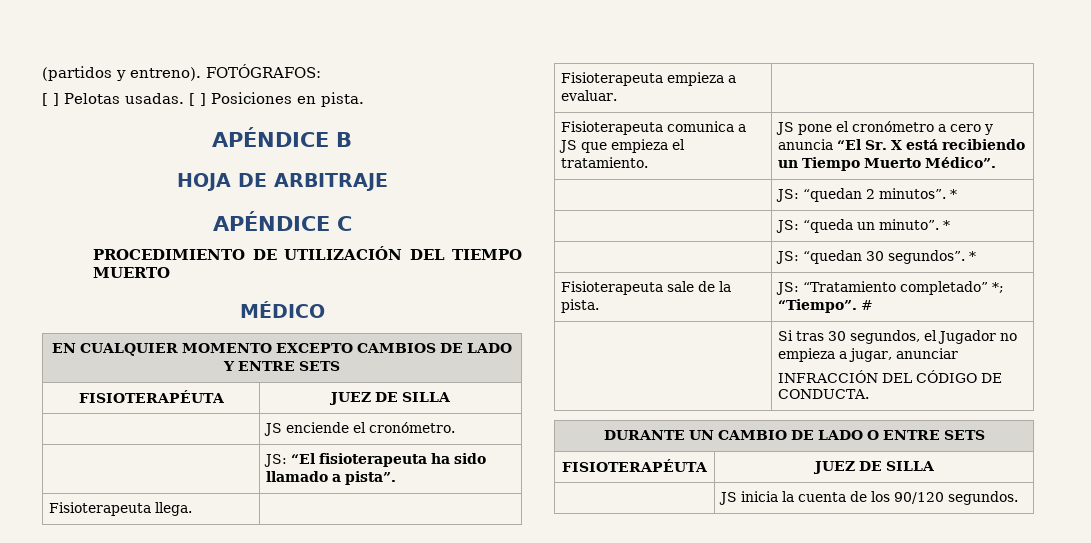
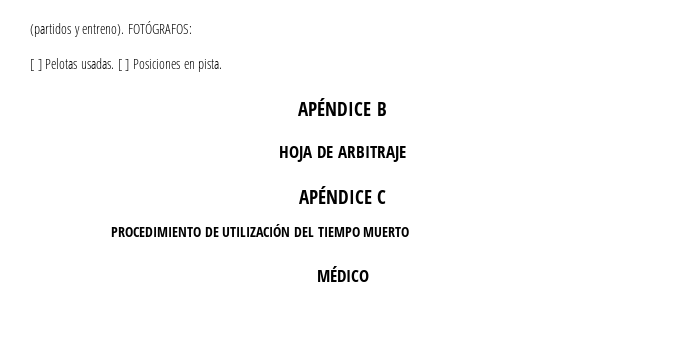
[51,343,512,356] [223,361,340,371] [78,390,225,403] [329,392,451,405] [263,422,455,436] [263,453,486,467] [265,471,396,485] [48,502,192,516] [560,72,736,86] [560,90,617,101] [560,121,746,135] [558,139,685,153] [560,157,648,168] [775,121,993,135] [777,139,1025,150] [777,157,996,171] [775,188,957,202] [775,219,950,233] [775,250,976,264] [560,281,731,295] [560,299,599,313] [775,281,1004,295] [777,299,873,313] [777,330,1017,344] [777,348,958,362] [777,370,1002,383] [777,389,869,399] [603,430,985,440] [562,459,708,472] [812,461,935,474] [718,491,1018,505] // EN CUALQUIER MOMENTO EXCEPTO CAMBIOS DE LADO Y ENTRE SETS // FISIOTERAPÉUTA | JUEZ DE SILLA // | JS enciende el cronómetro. // | JS: “El fisioterapeuta ha sido llamado a pista”. // Fisioterapeuta llega. | // Fisioterapeuta empieza a evaluar. | // Fisioterapeuta comunica a JS que empieza el tratamiento. | JS pone el cronómetro a cero y anuncia “El Sr. X está recibiendo un Tiempo Muerto Médico”. // | JS: “quedan 2 minutos”. * // | JS: “queda un minuto”. * // | JS: “quedan 30 segundos”. * // Fisioterapeuta sale de la pista. | JS: “Tratamiento completado” *; “Tiempo”. # // | Si tras 30 segundos, el Jugador no empieza a jugar, anunciar // INFRACCIÓN DEL CÓDIGO DE CONDUCTA. // DURANTE UN CAMBIO DE LADO O ENTRE SETS // FISIOTERAPÉUTA | JUEZ DE SILLA // | JS inicia la cuenta de los 90/120 segundos. -> (369, 274) none

